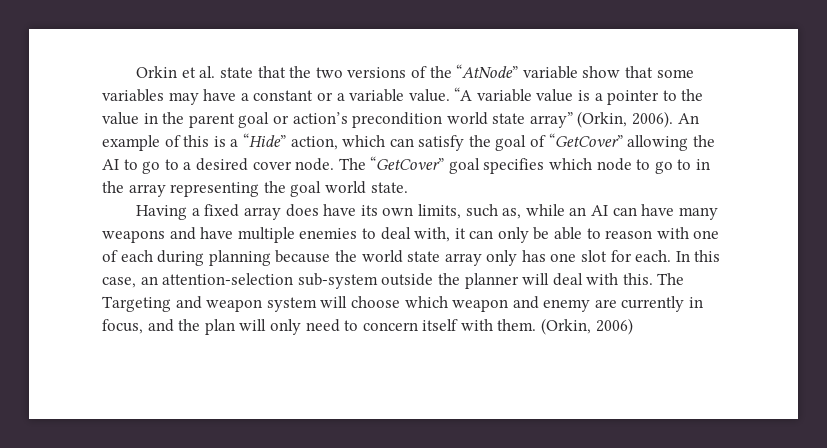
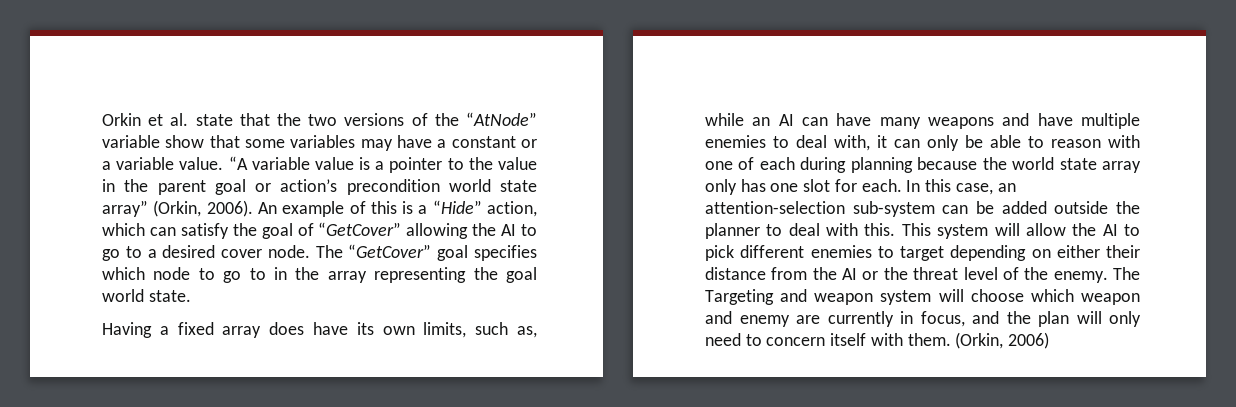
(378, 281) none -> [942,201,1047,214] can be added
[522,273,550,285] will -> [766,224,783,236] to
(653, 279) none -> [901,223,1140,239] [705,245,1140,261] [705,267,1108,283] This system will allow the AI to pick different enemies to target depending on either their distance from the AI or the threat level of the enemy.

